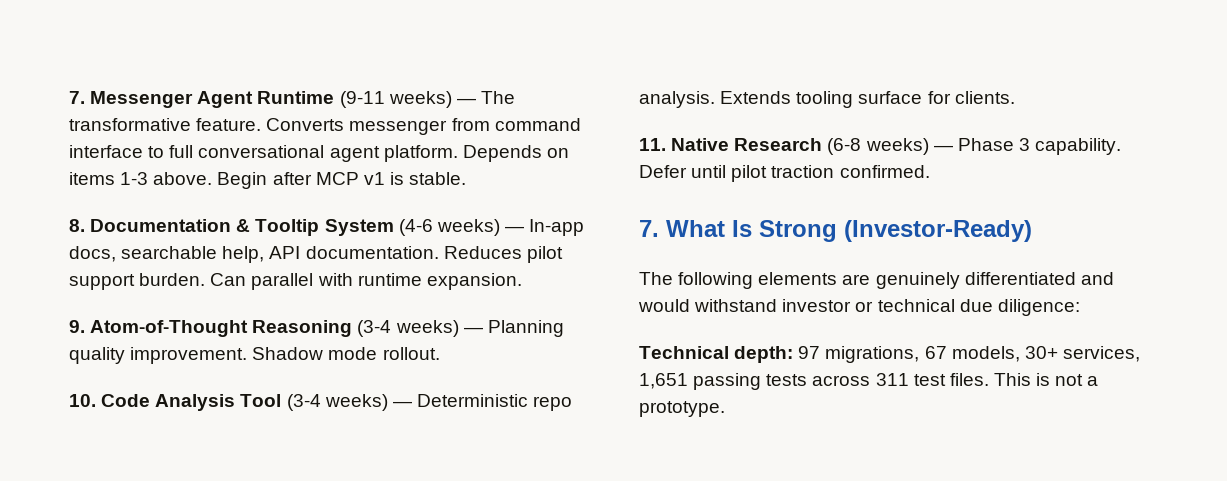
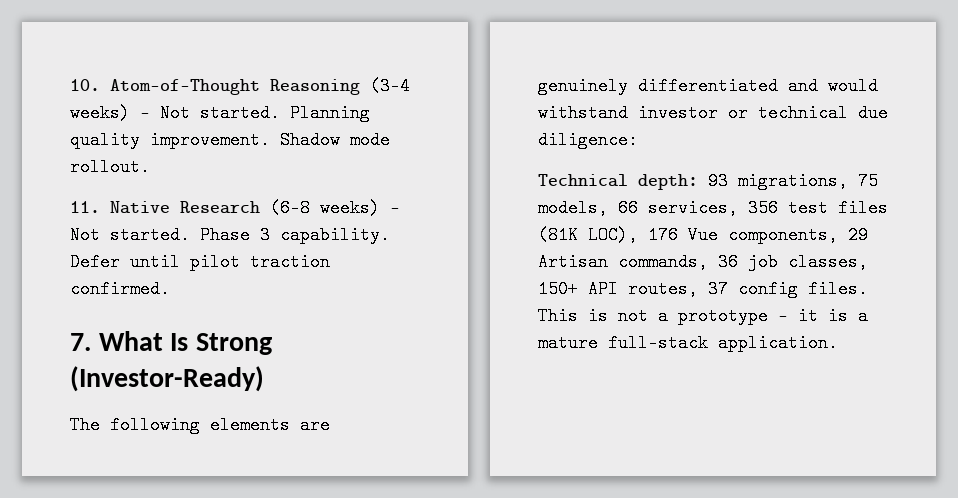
[69,91,515,108] [69,118,581,135] [69,145,569,162] [69,172,467,189] [69,219,585,236] [69,246,563,263] [69,273,522,290] [69,320,85,333] 7. Messenger Agent Runtime (9-11 weeks) — The transformative feature. Converts messenger from command interface to full conversational agent platform. Depends on items 1-3 above. Begin after MCP v1 is stable. // 8. Documentation & Tooltip System (4-6 weeks) — In-app docs, searchable help, API documentation. Reduces pilot support burden. Can parallel with runtime expansion. // 9. -> [70,79,100,91] 10.
(483, 330) none -> [160,104,280,122] Not started.
[69,394,573,411] [639,91,1015,108] // 10. Code Analysis Tool (3-4 weeks) — Deterministic repo analysis. Extends tooling surface for clients. -> (150, 167) none
(953, 148) none -> [70,226,190,244] Not started.
[798,346,1140,363] [639,373,946,390] 97 migrations, 67 models, 30+ services, 1,651 passing tests across 311 test -> [708,172,878,190] [538,199,888,217] [538,226,868,244] [538,253,868,271] [538,280,798,298] 93 migrations, 75 models, 66 services, 356 test files (81K LOC), 176 Vue components, 29 Artisan commands, 36 job classes, 150+ API routes, 37 config
[639,401,725,417] prototype. -> [678,307,868,325] [538,334,838,352] prototype — it is a mature full-stack application.

